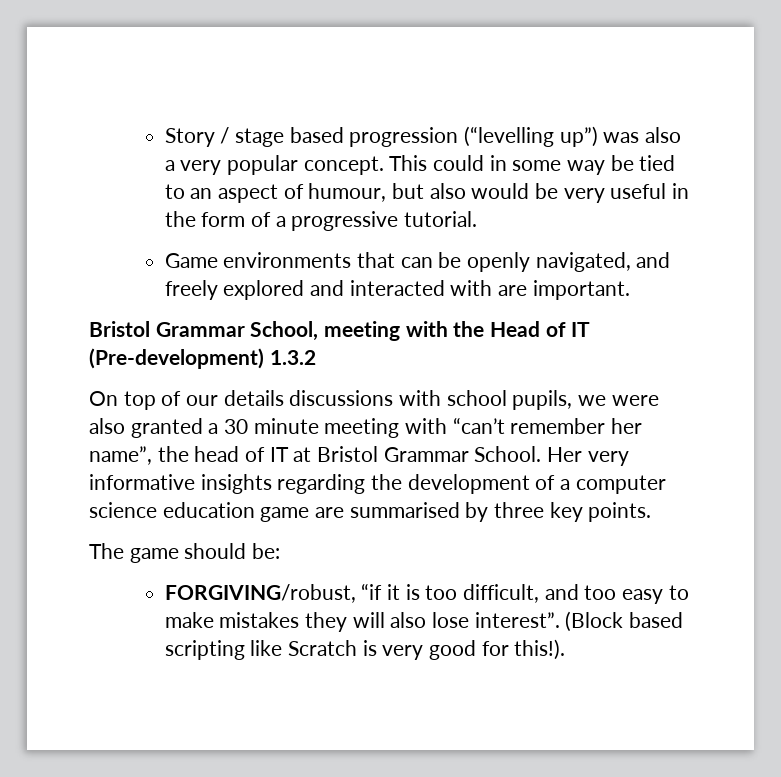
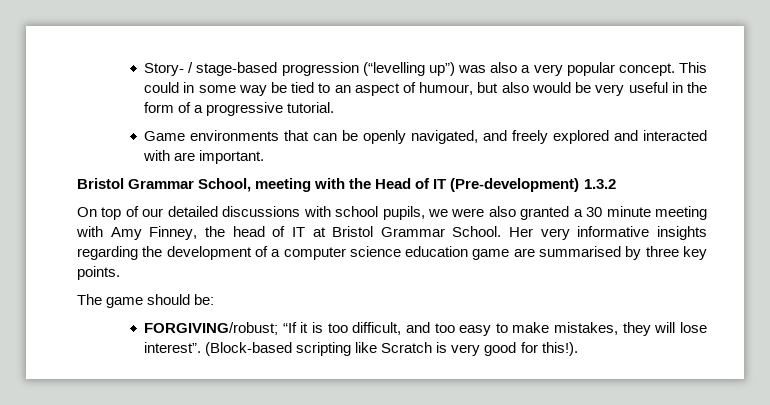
[164,127,344,147] Story / stage based -> [144,62,278,76] Story- / stage-based
[223,390,284,406] details -> [167,206,218,217] detailed
[452,417,643,434] [89,446,152,465] “can’t remember her name”, -> [110,226,198,240] Amy Finney,
[164,583,383,603] FORGIVING/robust, “if -> [144,322,297,335] FORGIVING/robust; “If
[219,612,300,628] mistakes -> [554,322,619,335] mistakes,
[390,612,427,628] also -> (676, 327) none
[565,611,683,632] (Block based -> [205,342,293,356] (Block-based

